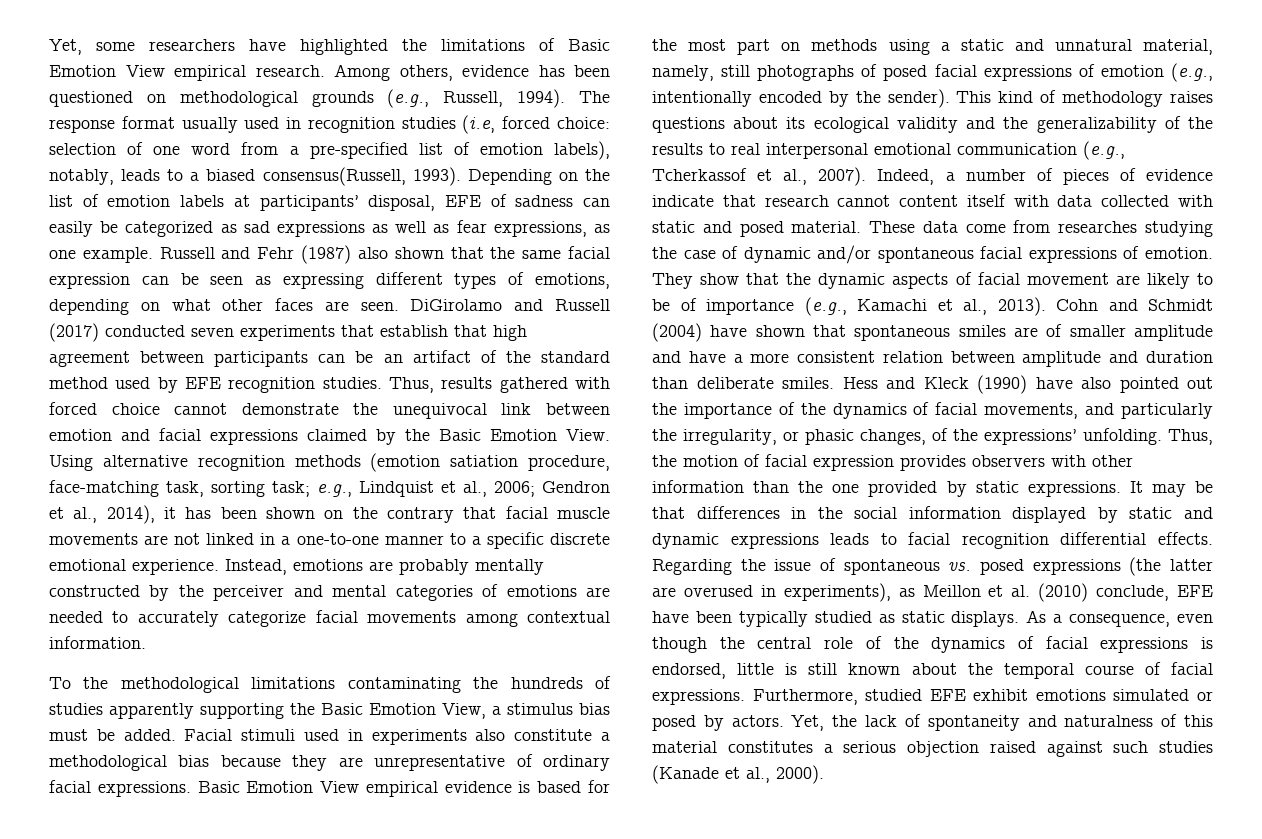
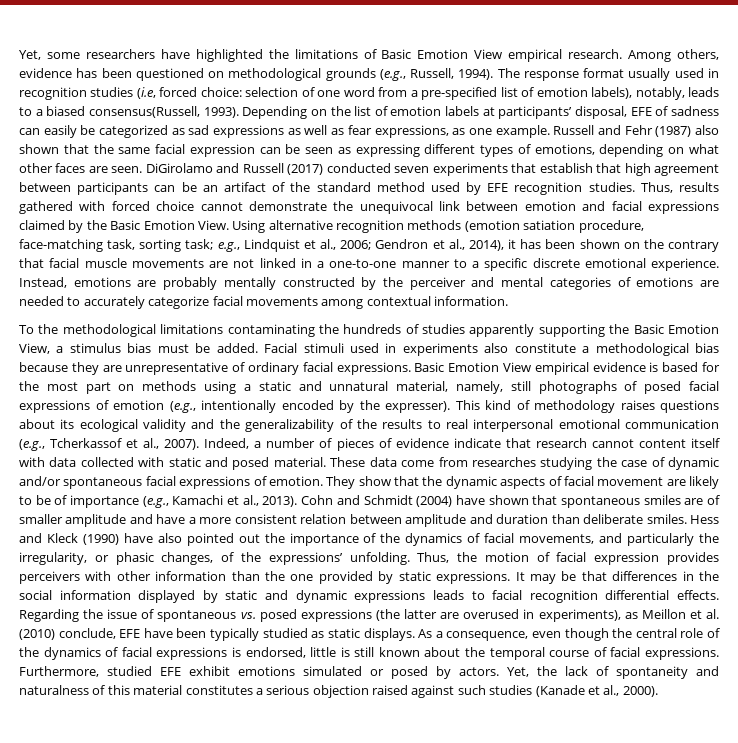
[887,89,950,108] sender). -> [385,401,450,413] expresser).
[972,455,1045,467] observers -> [19,571,80,584] perceivers

